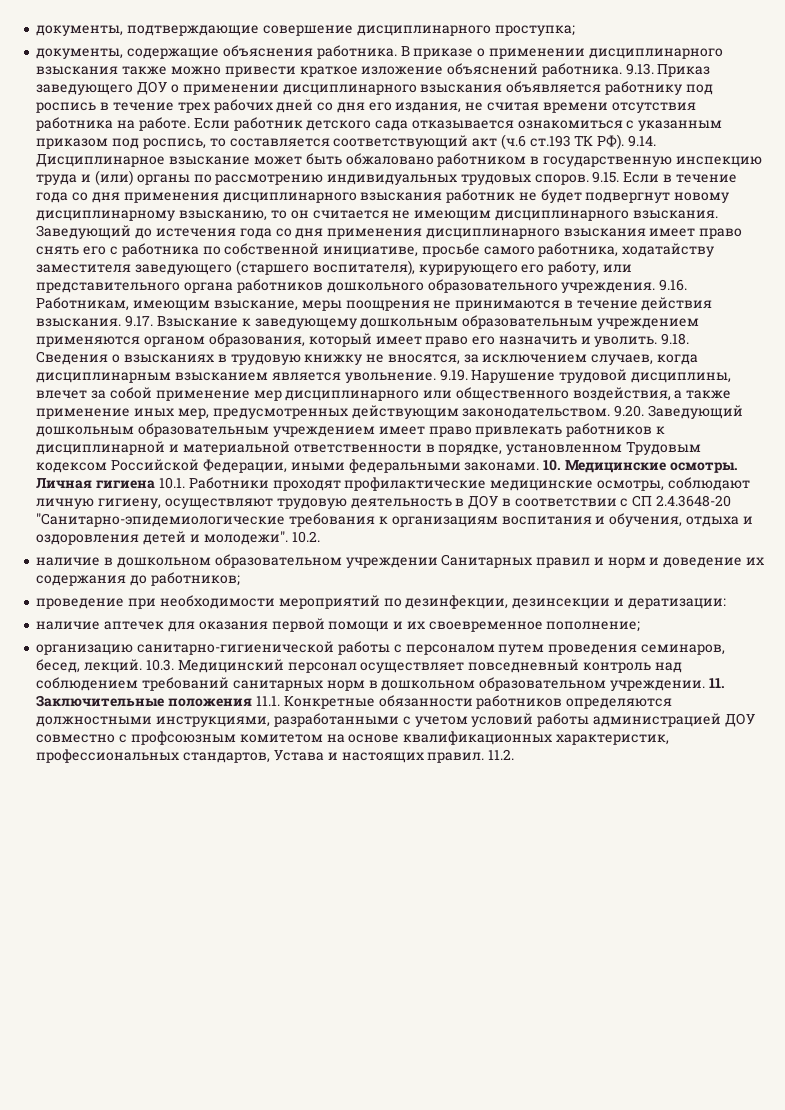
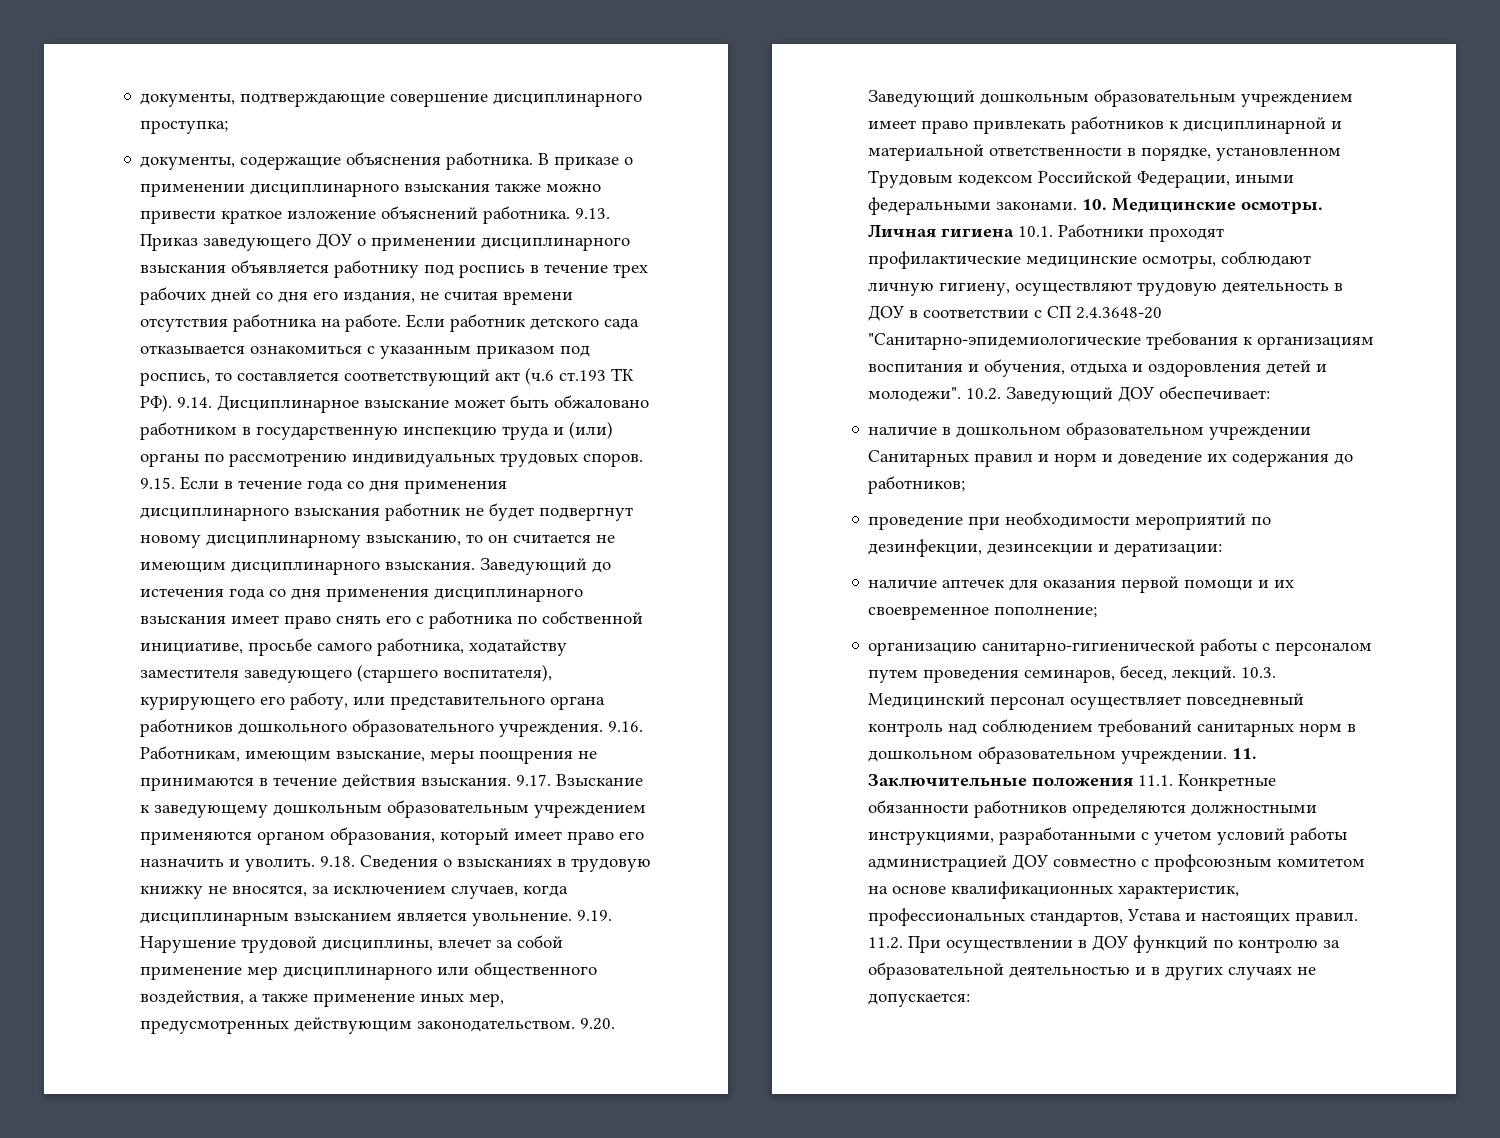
(320, 537) none -> [1006,386,1271,404] Заведующий ДОУ обеспечивает:
(515, 754) none -> [908,935,1341,953] [868,962,1317,980] [868,993,971,1007] При осуществлении в ДОУ функций по контролю за образовательной деятельностью и в других случаях не допускается:

